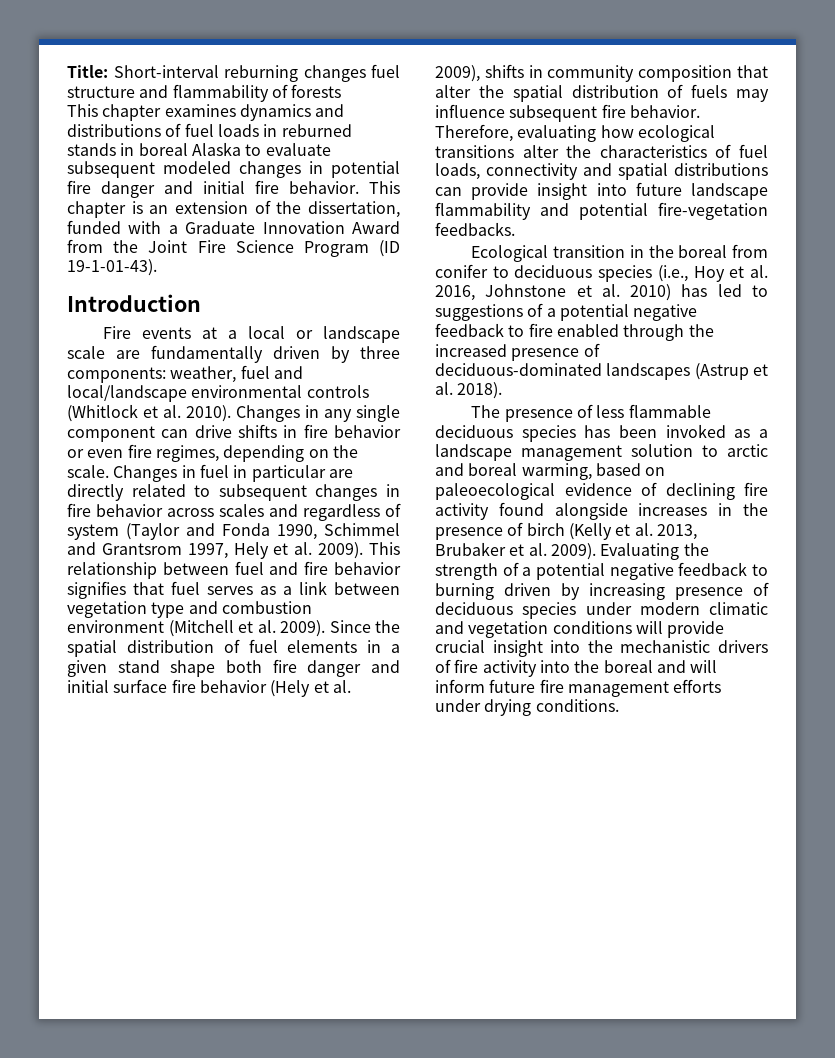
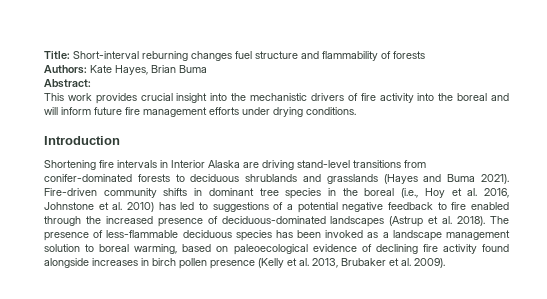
[67,104,345,121] [67,123,352,137] [67,142,331,156] [67,161,400,178] [67,180,400,198] [67,200,401,218] [67,220,401,234] [67,239,400,257] [67,259,157,276] [67,294,201,312] [103,326,400,343] [67,345,400,363] [67,365,303,383] [67,385,369,402] [67,404,400,422] [67,424,401,442] [67,444,358,462] [67,464,353,482] [67,484,400,501] [67,503,401,521] [67,523,400,540] [67,542,400,559] [67,561,402,579] [67,581,400,599] [67,601,312,618] [67,620,400,637] [67,639,400,657] [67,659,400,677] [67,679,351,697] [435,64,768,82] [435,84,769,102] [435,104,700,122] [435,124,715,142] [435,144,768,158] [435,163,768,180] [435,182,768,200] [435,202,768,220] [435,222,515,236] [471,244,768,262] [435,264,653,282] This chapter examines dynamics and distributions of fuel loads in reburned stands in boreal Alaska to evaluate subsequent modeled changes in potential fire danger and initial fire behavior. This chapter is an extension of the dissertation, funded with a Graduate Innovation Award from the Joint Fire Science Program (ID 19-1-01-43). // Introduction // Fire events at a local or landscape scale are fundamentally driven by three components: weather, fuel and local/landscape environmental controls (Whitlock et al. 2010). Changes in any single component can drive shifts in fire behavior or even fire regimes, depending on the scale. Changes in fuel in particular are directly related to subsequent changes in fire behavior across scales and regardless of system (Taylor and Fonda 1990, Schimmel and Grantsrom 1997, Hely et al. 2009). This relationship between fuel and fire behavior signifies that fuel serves as a link between vegetation type and combustion environment (Mitchell et al. 2009). Since the spatial distribution of fuel elements in a given stand shape both fire danger and initial surface fire behavior (Hely et al. 2009), shifts in community composition that alter the spatial distribution of fuels may influence subsequent fire behavior. Therefore, evaluating how ecological transitions alter the characteristics of fuel loads, connectivity and spatial distributions can provide insight into future landscape flammability and potential fire-vegetation feedbacks. // Ecological transition in the boreal from conifer to deciduous species -> [44,65,207,75] [44,79,91,88] [44,93,510,104] [44,107,356,117] [44,136,120,145] [44,160,426,170] [44,174,510,184] [44,188,395,199] Authors: Kate Hayes, Brian Buma // Abstract: // This work provides crucial insight into the mechanistic drivers of fire activity into the boreal and will inform future fire management efforts under drying conditions. // Introduction // Shortening fire intervals in Interior Alaska are driving stand-level transitions from conifer-dominated forests to deciduous shrublands and grasslands (Hayes and Buma 2021). Fire-driven community shifts in dominant tree species in the boreal
(503, 390) // -> (486, 221) none
[596,404,711,418] less flammable -> [106,230,179,238] less-flammable
[727,444,768,457] [435,463,464,476] arctic and -> (95, 248) none
[743,503,768,516] [435,522,565,540] the presence of birch -> [152,258,255,269] birch pollen presence
[600,543,709,560] [435,562,768,580] [435,582,769,600] [435,602,768,619] [435,621,725,638] [435,640,768,657] [435,659,718,677] [435,679,722,697] [435,699,619,716] Evaluating the strength of a potential negative feedback to burning driven by increasing presence of deciduous species under modern climatic and vegetation conditions will provide crucial insight into the mechanistic drivers of fire activity into the boreal and will inform future fire management efforts under drying conditions. -> (445, 263) none

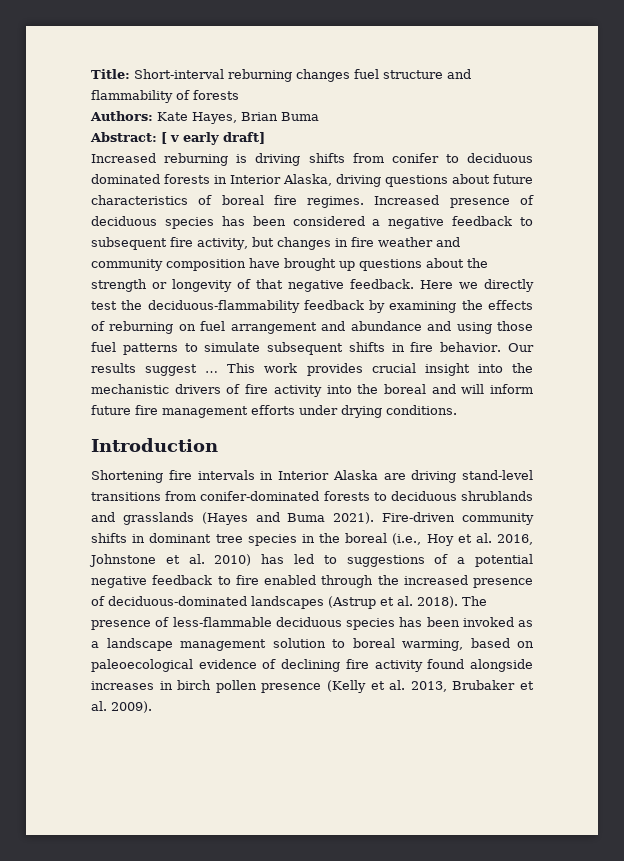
(91, 83) // -> [161,132,265,145] [91,153,533,166] [91,174,533,187] [91,195,534,208] [91,216,533,229] [91,237,460,250] [91,258,488,271] [91,279,534,292] [91,300,533,313] [91,321,533,334] [91,342,535,355] [91,363,219,376] [ v early draft] // Increased reburning is driving shifts from conifer to deciduous dominated forests in Interior Alaska, driving questions about future characteristics of boreal fire regimes. Increased presence of deciduous species has been considered a negative feedback to subsequent fire activity, but changes in fire weather and community composition have brought up questions about the strength or longevity of that negative feedback. Here we directly test the deciduous-flammability feedback by examining the effects of reburning on fuel arrangement and abundance and using those fuel patterns to simulate subsequent shifts in fire behavior. Our results suggest …

